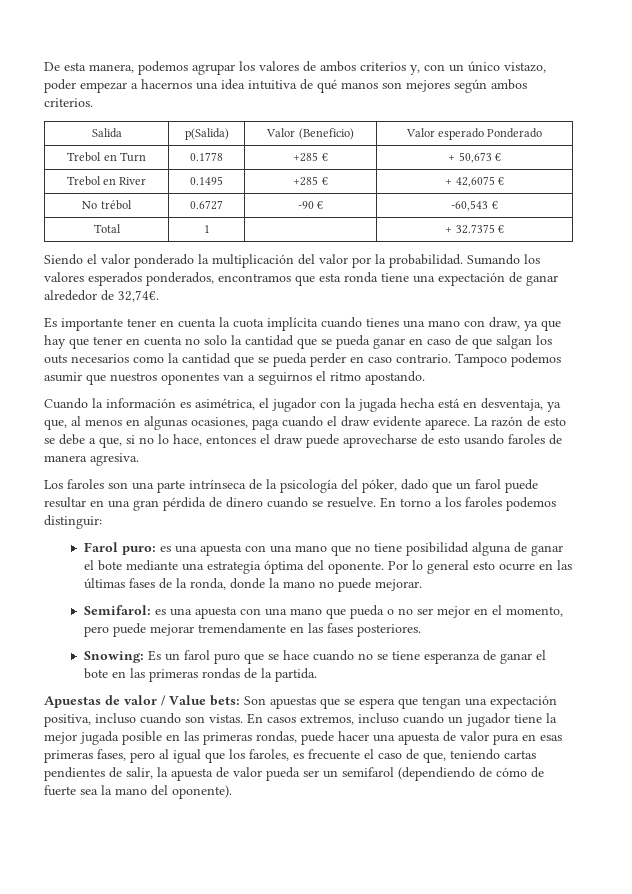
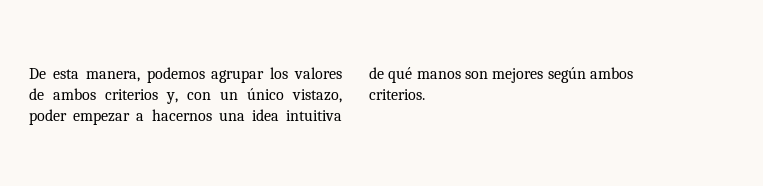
[91,128,122,138] [184,128,229,140] [266,128,354,140] [405,128,543,140] [67,152,146,162] [190,152,223,161] [293,152,328,162] [448,152,501,163] [66,176,147,186] [190,176,223,185] [293,176,328,186] [445,176,504,187] [82,200,132,210] [190,200,223,210] [297,201,324,209] [451,200,498,211] [93,224,121,233] [203,225,210,233] [445,224,504,234] [44,254,540,268] [44,272,558,286] [44,290,159,302] [44,317,561,331] [44,335,552,349] [44,353,561,367] [44,371,425,385] [44,398,561,412] [44,416,566,430] [44,434,562,448] [44,453,139,466] [44,479,538,493] [44,497,556,511] [44,515,102,529] [83,542,563,556] [83,560,572,574] [83,578,422,592] [83,605,563,619] [83,623,421,637] [83,650,546,664] [83,668,317,682] [44,695,557,709] [44,713,557,727] [44,731,562,745] [44,749,536,763] [44,767,544,781] [44,785,232,799] // Salida | p(Salida) | Valor (Beneficio) | Valor esperado Ponderado // Trebol en Turn | 0.1778 | +285 € | + 50,673 € // Trebol en River | 0.1495 | +285 € | + 42,6075 € // No trébol | 0.6727 | -90 € | -60,543 € // Total | 1 | | + 32.7375 € // Siendo el valor ponderado la multiplicación del valor por la probabilidad. Sumando los valores esperados ponderados, encontramos que esta ronda tiene una expectación de ganar alrededor de 32,74€. // Es importante tener en cuenta la cuota implícita cuando tienes una mano con draw, ya que hay que tener en cuenta no solo la cantidad que se pueda ganar en caso de que salgan los outs necesarios como la cantidad que se pueda perder en caso contrario. Tampoco podemos asumir que nuestros oponentes van a seguirnos el ritmo apostando. // Cuando la información es asimétrica, el jugador con la jugada hecha está en desventaja, ya que, al menos en algunas ocasiones, paga cuando el draw evidente aparece. La razón de esto se debe a que, si no lo hace, entonces el draw puede aprovecharse de esto usando faroles de manera agresiva. // Los faroles son una parte intrínseca de la psicología del póker, dado que un farol puede resultar en una gran pérdida de dinero cuando se resuelve. En torno a los faroles podemos distinguir: // Farol puro: es una apuesta con una mano que no tiene posibilidad alguna de ganar el bote mediante una estrategia óptima del oponente. Por lo general esto ocurre en las últimas fases de la ronda, donde la mano no puede mejorar. // Semifarol: es una apuesta con una mano que pueda o no ser mejor en el momento, pero puede mejorar tremendamente en las fases posteriores. // Snowing: Es un farol puro que se hace cuando no se tiene esperanza de ganar el bote en las primeras rondas de la partida. // Apuestas de valor / Value bets: Son apuestas que se espera que tengan una expectación positiva, incluso cuando son vistas. En casos extremos, incluso cuando un jugador tiene la mejor jugada posible en las primeras rondas, puede hacer una apuesta de valor pura en esas primeras fases, pero al igual que los faroles, es frecuente el caso de que, teniendo cartas pendientes de salir, la apuesta de valor pueda ser un semifarol (dependiendo de cómo de fuerte sea la mano del oponente). -> (425, 94) none

